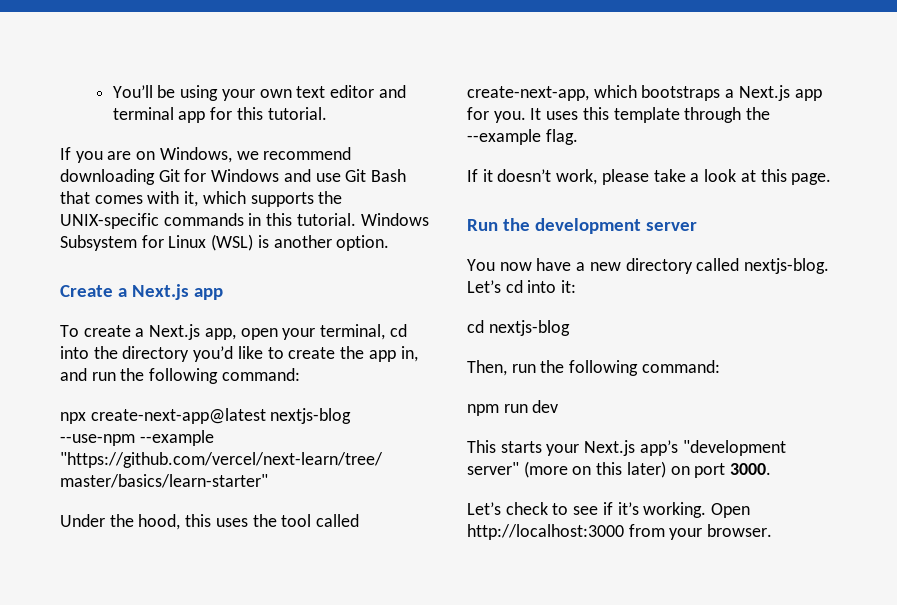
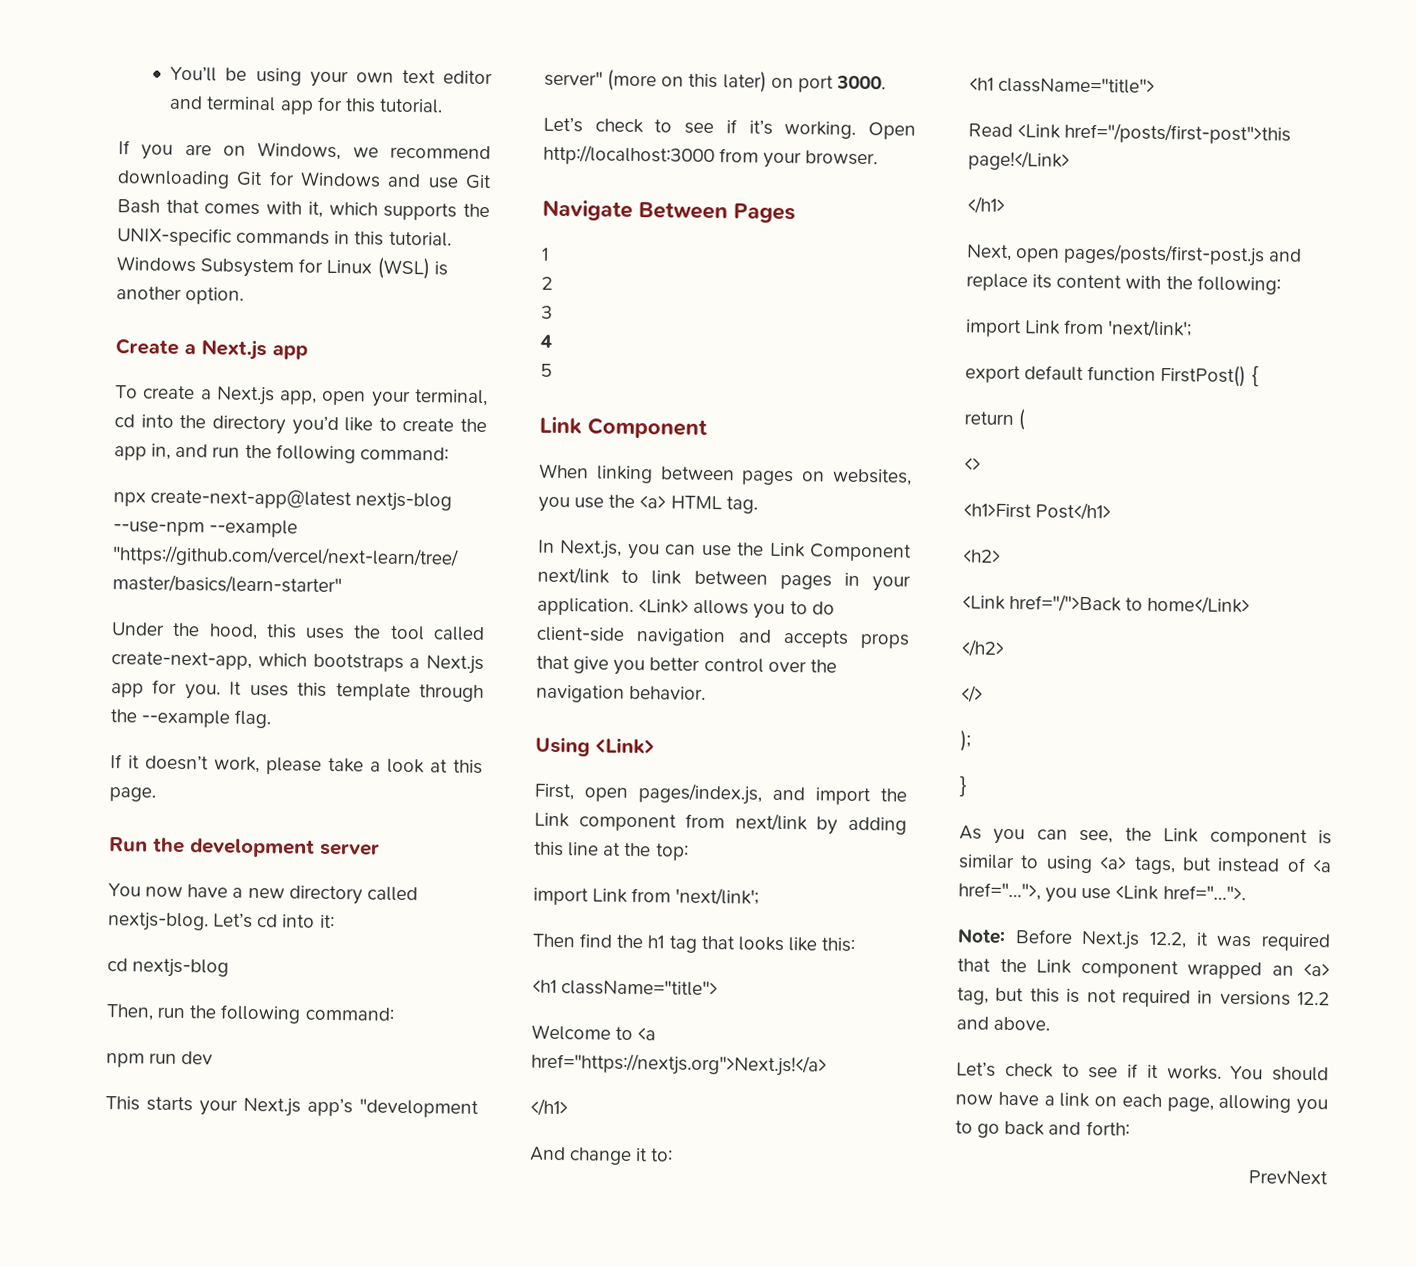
(773, 530) none -> [542,199,796,224] [541,247,549,261] [541,276,553,290] [541,305,553,319] [540,334,552,348] [540,363,552,377] [539,416,708,439] [539,463,912,486] [538,494,758,514] [538,539,912,562] [537,566,911,592] [537,597,835,620] [536,626,910,649] [536,655,837,676] [536,684,707,703] [535,736,655,757] [534,783,907,806] [534,812,907,835] [534,841,689,861] [533,887,760,906] [532,933,856,953] [532,979,719,997] [531,1024,657,1041] [531,1052,827,1077] [530,1098,568,1117] [529,1146,674,1166] [969,76,1156,94] [968,122,1292,145] [968,150,1070,171] [967,196,1005,214] [966,243,1303,267] [966,273,1281,295] [965,319,1193,338] [965,364,1259,388] [964,409,1026,431] [964,457,981,471] [963,502,1112,521] [962,549,1001,563] [962,593,1251,615] [961,639,1004,657] [961,685,983,703] [960,730,971,752] [959,776,968,797] [959,825,1332,847] [958,854,1332,875] [958,882,1246,903] [957,928,1331,952] [957,958,1330,980] [957,987,1330,1008] [956,1016,1051,1031] [956,1061,1329,1082] [955,1091,1328,1115] [955,1120,1130,1138] [1248,1170,1328,1185] // Navigate Between Pages // 1 // 2 // 3 // 4 // 5 // Link Component // When linking between pages on websites, you use the <a> HTML tag. // In Next.js, you can use the Link Component next/link to link between pages in your application. <Link> allows you to do client-side navigation and accepts props that give you better control over the navigation behavior. // Using <Link> // First, open pages/index.js, and import the Link component from next/link by adding this line at the top: // import Link from 'next/link'; // Then find the h1 tag that looks like this: // <h1 className="title"> // Welcome to <a href="https://nextjs.org">Next.js!</a> // </h1> // And change it to: // <h1 className="title"> // Read <Link href="/posts/first-post">this page!</Link> // </h1> // Next, open pages/posts/first-post.js and replace its content with the following: // import Link from 'next/link'; // export default function FirstPost() { // return ( // <> // <h1>First Post</h1> // <h2> // <Link href="/">Back to home</Link> // </h2> // </> // ); // } // As you can see, the Link component is similar to using <a> tags, but instead of <a href="…">, you use <Link href="…">. // Note: Before Next.js 12.2, it was required that the Link component wrapped an <a> tag, but this is not required in versions 12.2 and above. // Let’s check to see if it works. You should now have a link on each page, allowing you to go back and forth: // PrevNext

